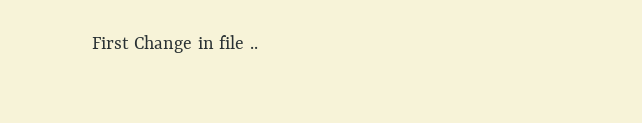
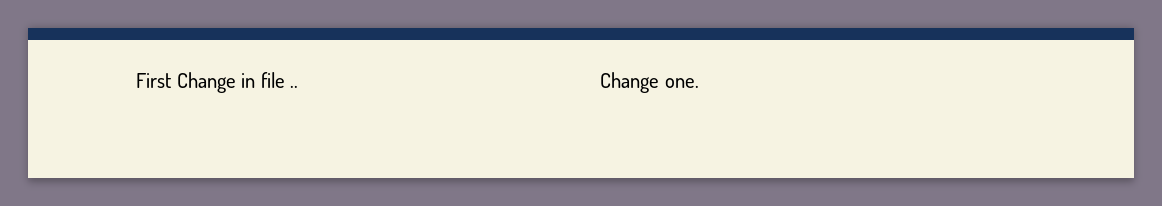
(258, 47) none -> [600,72,699,93] // Change one.

